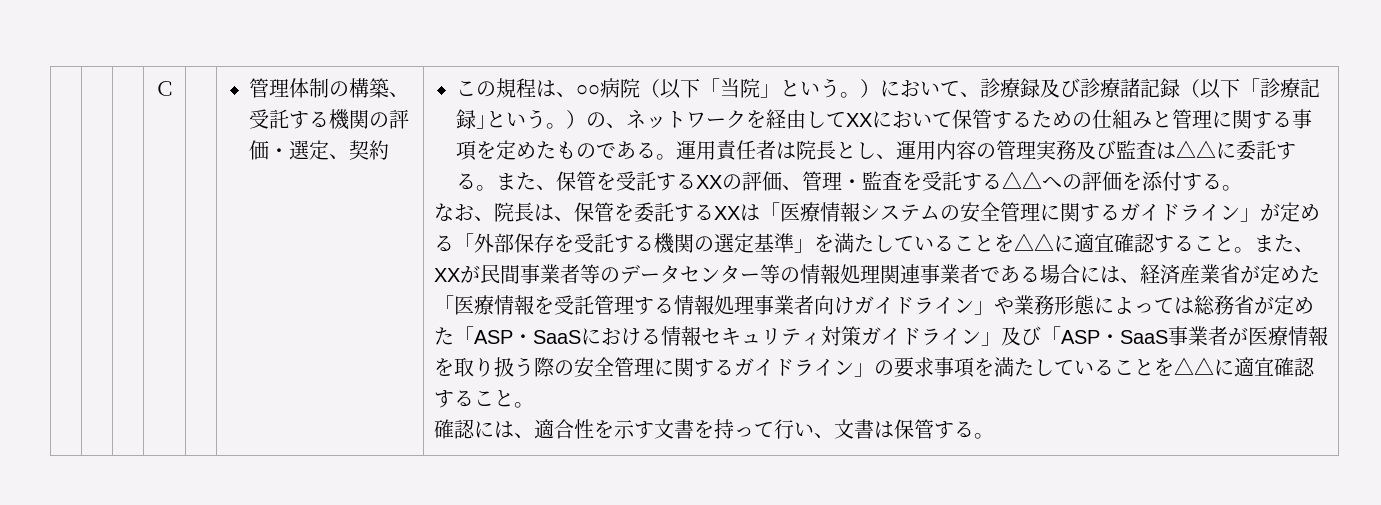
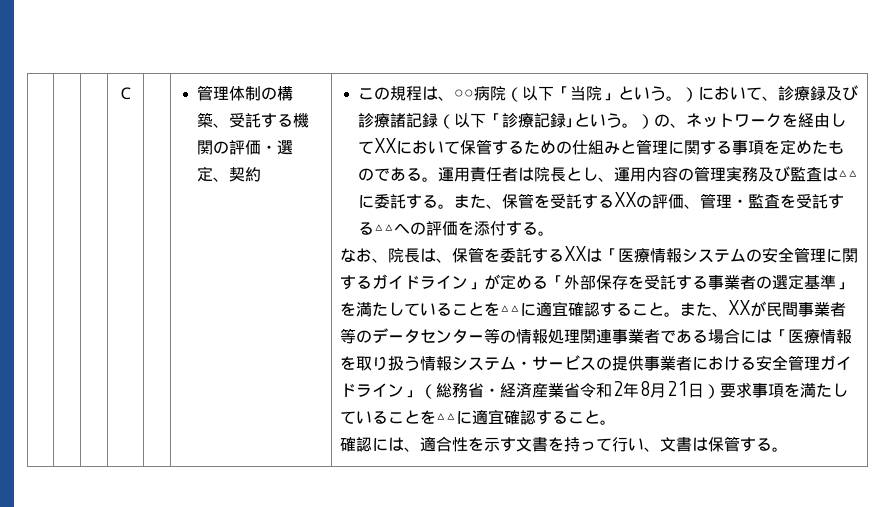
[653,233,694,254] 機関 -> [708,275,757,290] 事業者
[1119,264,1320,284] [433,295,1314,315] [433,326,1328,346] [433,357,894,378] 、経済産業省が定めた「医療情報を受託管理する情報処理事業者向けガイドライン」や業務形態によっては総務省が定めた「ASP・SaaSにおける情報セキュリティ対策ガイドライン」及び「ASP・SaaS事業者が医療情報を取り扱う際の安全管理に関するガイドライン」の -> [772,328,853,344] [340,355,853,371] [340,381,721,399] 「医療情報を取り扱う情報システム・サービスの提供事業者における安全管理ガイドライン」（総務省・経済産業省令和2年8月21日）

